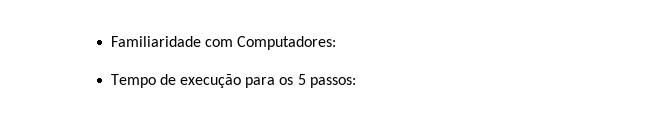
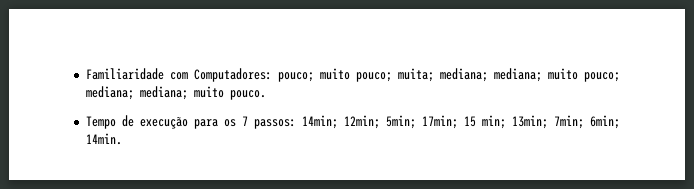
(337, 43) none -> [278,68,621,82] [86,86,267,100] pouco; muito pouco; muita; mediana; mediana; muito pouco; mediana; mediana; muito pouco.
[297,74,356,88] 5 passos: -> [242,115,621,129] [86,133,123,145] 7 passos: 14min; 12min; 5min; 17min; 15 min; 13min; 7min; 6min; 14min.

